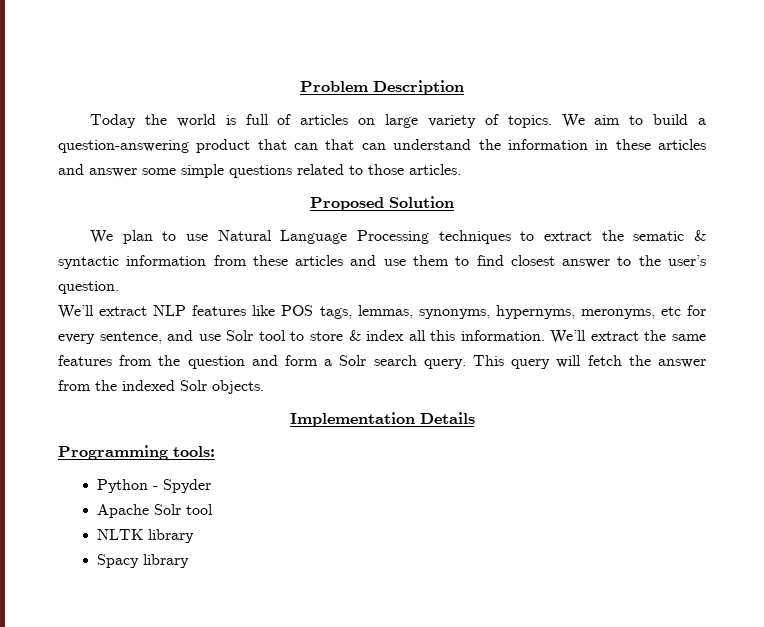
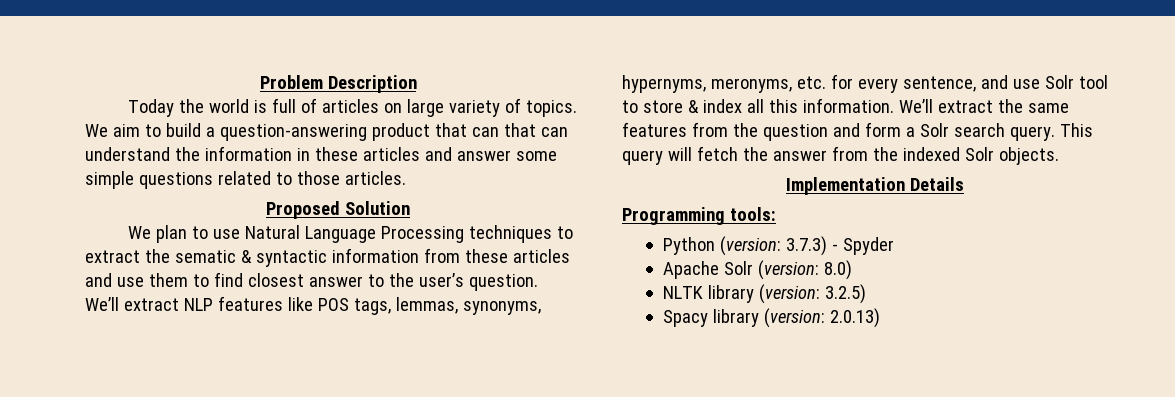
[660,306,681,316] etc -> [796,76,826,89] etc.
(148, 486) none -> [720,236,828,256] (version: 3.7.3)
[185,504,213,515] tool -> [758,260,853,280] (version: 8.0)
(194, 536) none -> [759,284,867,304] (version: 3.2.5)
(189, 561) none -> [764,308,881,328] (version: 2.0.13)

